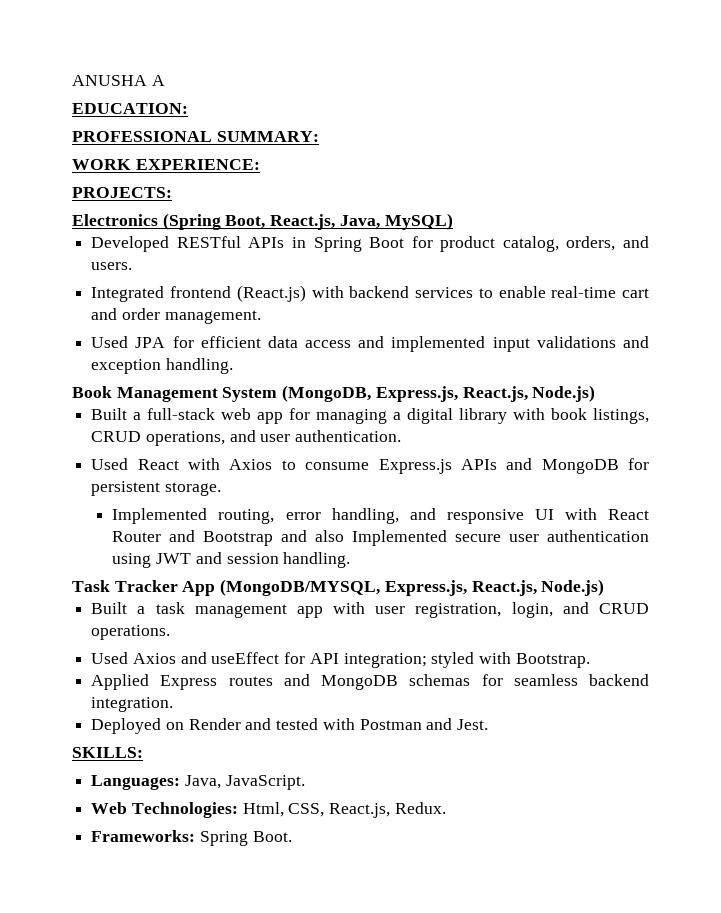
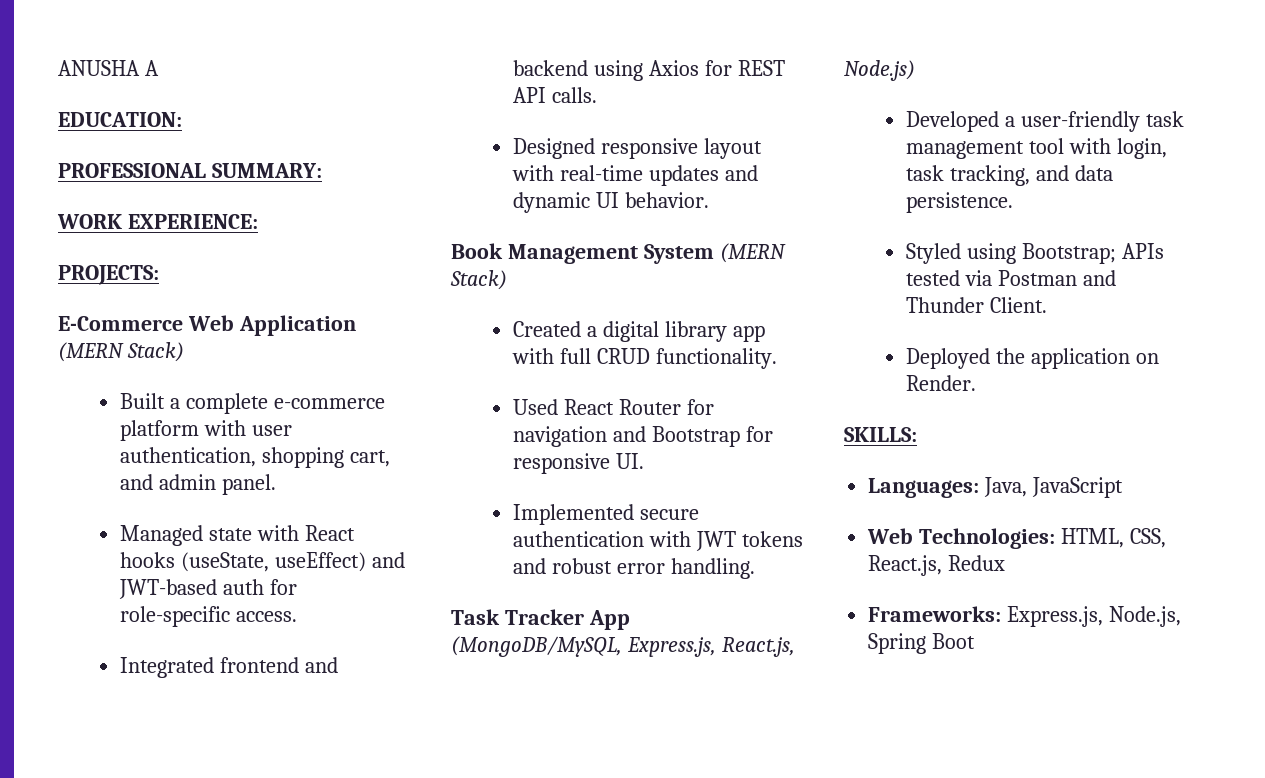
[72,213,453,230] [91,236,649,252] [91,262,133,270] [91,285,649,302] [91,308,261,324] [91,336,649,352] [91,358,233,374] [72,385,596,402] [91,408,649,424] [91,430,402,446] [91,458,649,474] [91,481,221,496] [112,508,650,524] [112,530,649,546] [112,552,279,568] Electronics (Spring Boot, React.js, Java, MySQL) // Developed RESTful APIs in Spring Boot for product catalog, orders, and users. // Integrated frontend (React.js) with backend services to enable real-time cart and order management. // Used JPA for efficient data access and implemented input validations and exception handling. // Book Management System (MongoDB, Express.js, React.js, Node.js) // Built a full-stack web app for managing a digital library with book listings, CRUD operations, and user authentication. // Used React with Axios to consume Express.js APIs and MongoDB for persistent storage. // Implemented routing, error handling, and responsive UI with React Router and Bootstrap and also Implemented secure user authentication using JWT and session -> [58,315,356,336] [58,342,184,362] [120,393,386,414] [120,420,293,441] [120,447,391,468] [120,474,277,495] [120,525,356,546] [120,552,406,572] [119,579,298,599] [120,606,298,627] [120,657,339,678] [513,60,786,81] [513,87,598,103] [513,138,763,159] [512,165,759,186] [513,192,710,213] [451,243,786,264] [450,270,507,290] [513,321,766,342] [512,348,778,369] [513,399,715,415] [513,426,774,447] [513,453,645,474] [513,504,700,525] [513,531,804,551] [513,558,666,574] E-Commerce Web Application (MERN Stack) // Built a complete e-commerce platform with user authentication, shopping cart, and admin panel. // Managed state with React hooks (useState, useEffect) and JWT-based auth for role-specific access. // Integrated frontend and backend using Axios for REST API calls. // Designed responsive layout with real-time updates and dynamic UI behavior. // Book Management System (MERN Stack) // Created a digital library app with full CRUD functionality. // Used React Router for navigation and Bootstrap for responsive UI. // Implemented secure authentication with JWT tokens and robust error
[220,579,605,596] [91,602,649,618] [91,625,171,640] [91,652,590,668] [91,674,649,690] [91,697,174,712] [91,718,489,734] (MongoDB/MYSQL, Express.js, React.js, Node.js) // Built a task management app with user registration, login, and CRUD operations. // Used Axios and useEffect for API integration; styled with Bootstrap. // Applied Express routes and MongoDB schemas for seamless backend integration. // Deployed on Render and tested with Postman and Jest. -> [451,636,795,657] [844,60,915,81] [906,111,1185,132] [906,138,1168,159] [906,165,1114,186] [906,192,1014,213] [906,243,1165,264] [906,270,1117,286] [906,297,1048,313] [906,348,1160,369] [906,375,977,391] (MongoDB/MySQL, Express.js, React.js, Node.js) // Developed a user-friendly task management tool with login, task tracking, and data persistence. // Styled using Bootstrap; APIs tested via Postman and Thunder Client. // Deployed the application on Render.
[225,775,305,790] JavaScript. -> [1032,477,1124,498] JavaScript
[242,802,284,817] Html, -> [1061,528,1125,548] HTML,
[394,802,446,814] Redux. -> [948,555,1006,571] Redux
[199,831,292,846] Spring Boot. -> [1007,606,1182,627] [868,633,976,654] Express.js, Node.js, Spring Boot

